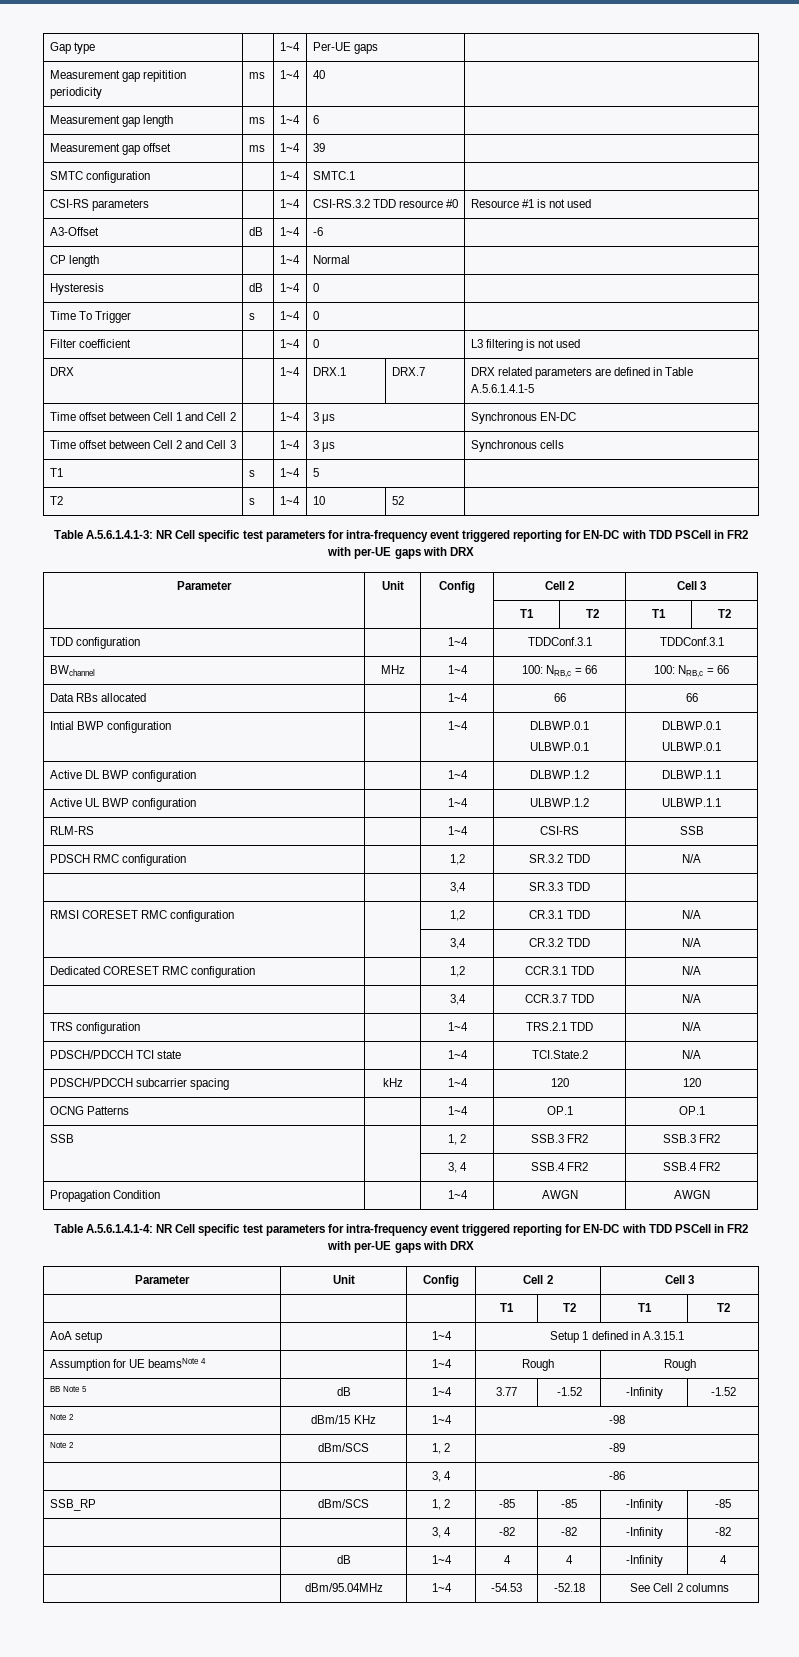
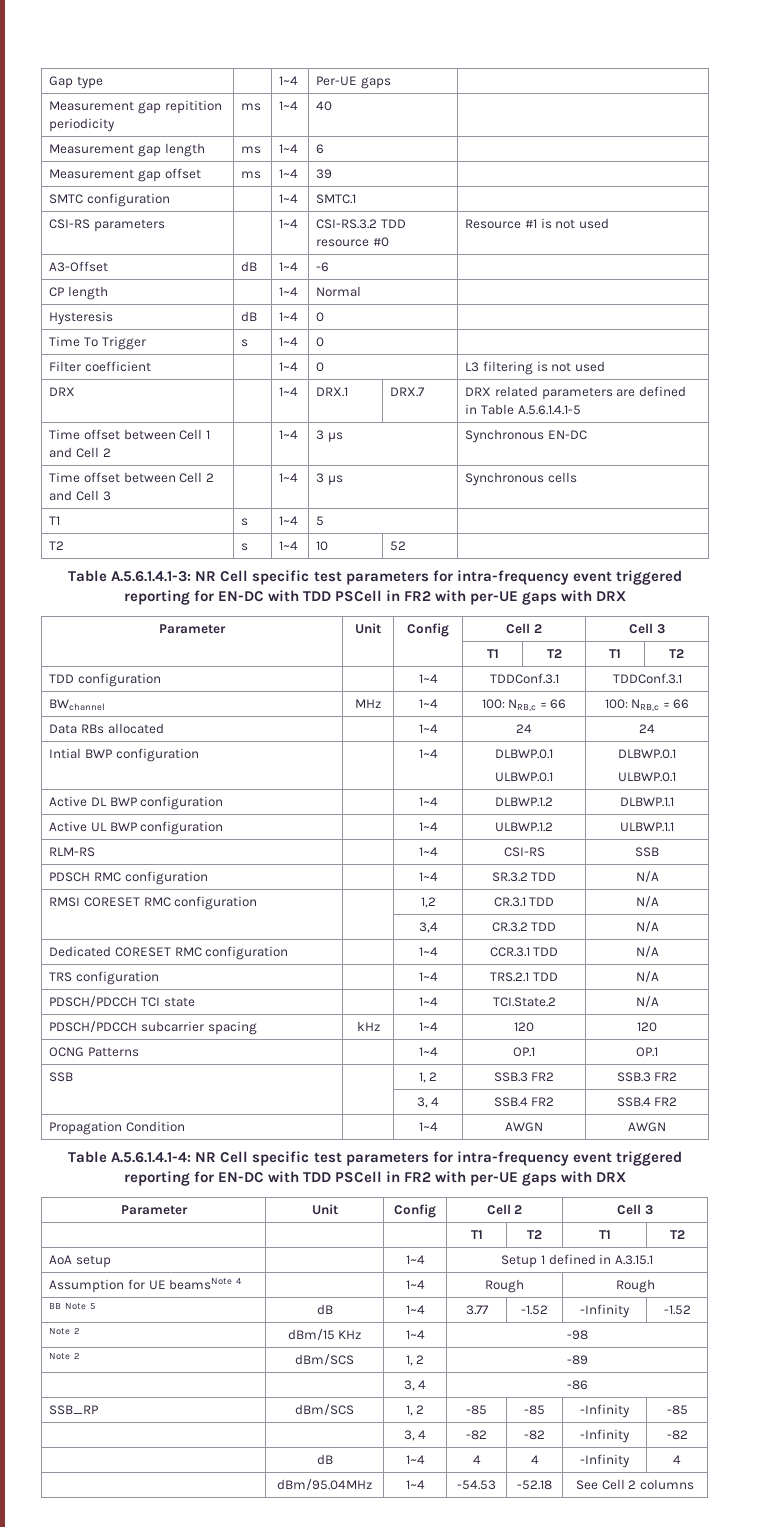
[553,693,566,702] [685,693,698,702] 66 | 66 -> [516,724,532,733] [638,724,655,733] 24 | 24
[449,854,465,865] 1,2 -> [418,872,438,881] 1~4
[449,882,466,893] [529,882,590,891] // | | 3,4 | SR.3.3 TDD | -> (659, 876) none
[449,966,465,977] 1,2 -> [418,947,438,956] 1~4
[449,994,466,1005] [525,994,594,1003] [682,994,701,1003] // | | 3,4 | CCR.3.7 TDD | N/A -> (659, 951) none

